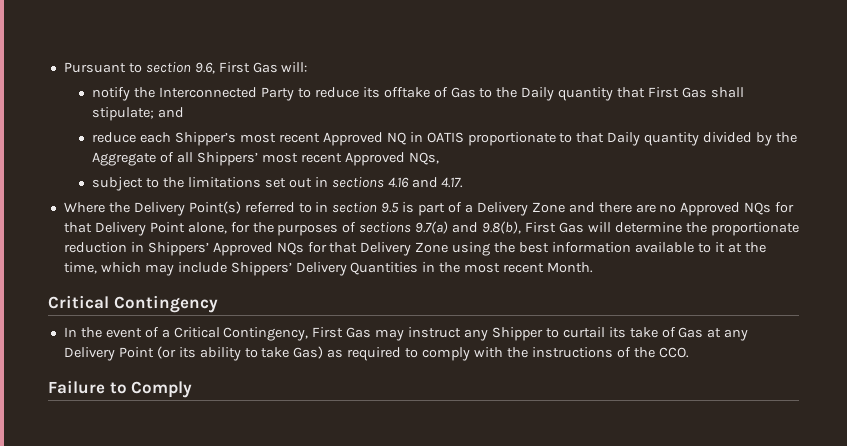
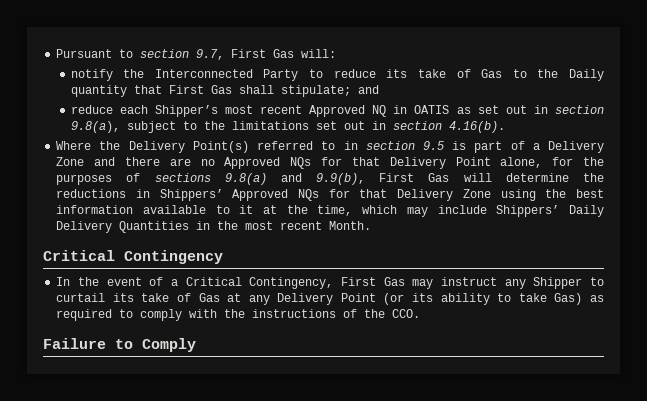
[194,62,215,74] 9.6, -> [196,49,225,60] 9.7,
[383,87,430,98] offtake -> [417,69,446,78] take
[467,132,797,146] [92,152,439,166] proportionate to that Daily quantity divided by the Aggregate of all Shippers’ most recent Approved NQs, // -> [456,105,605,114] [70,121,120,133] as set out in section 9.8(a),
[331,177,464,188] sections 4.16 and 4.17. -> [392,121,505,133] section 4.16(b).
[415,221,522,234] 9.7(a) and 9.8(b), -> [224,173,366,185] 9.8(a) and 9.9(b),
[710,222,799,236] [63,242,127,253] proportionate reduction -> [56,189,127,198] reductions
(292, 269) none -> [569,205,604,217] Daily

